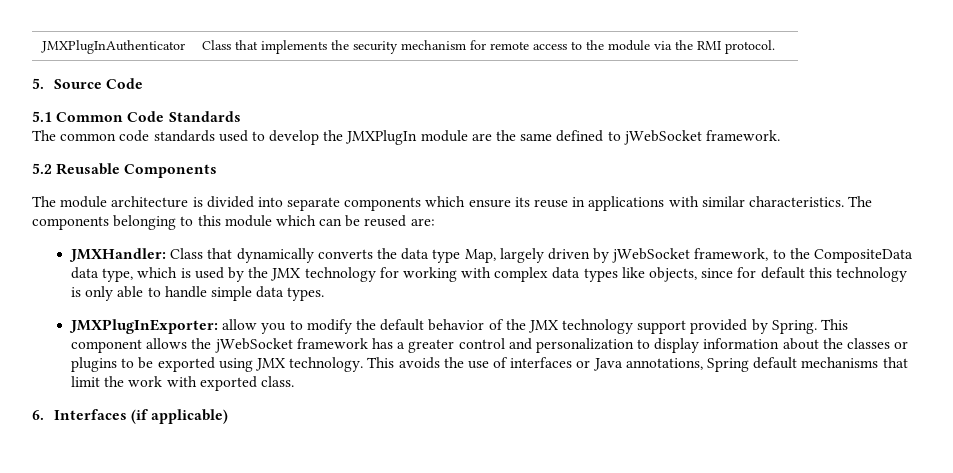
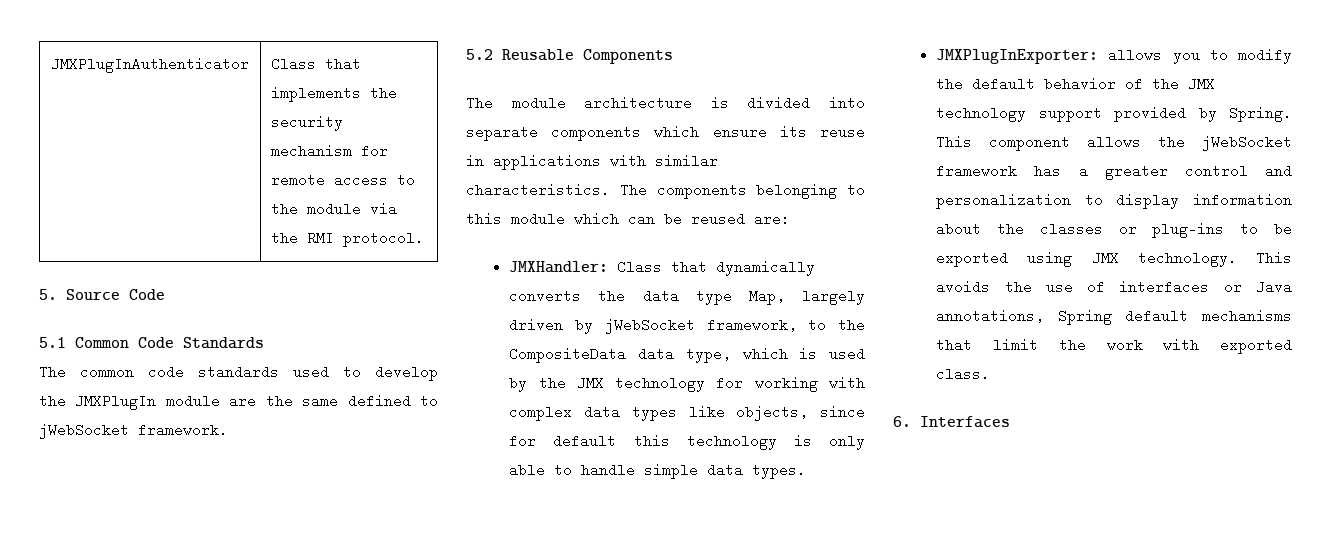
[222,319,258,330] allow -> [1108,48,1163,62] allows
[71,357,118,372] plugins -> [1152,222,1225,238] plug-ins
[131,409,229,424] (if applicable) -> (1010, 422) none

